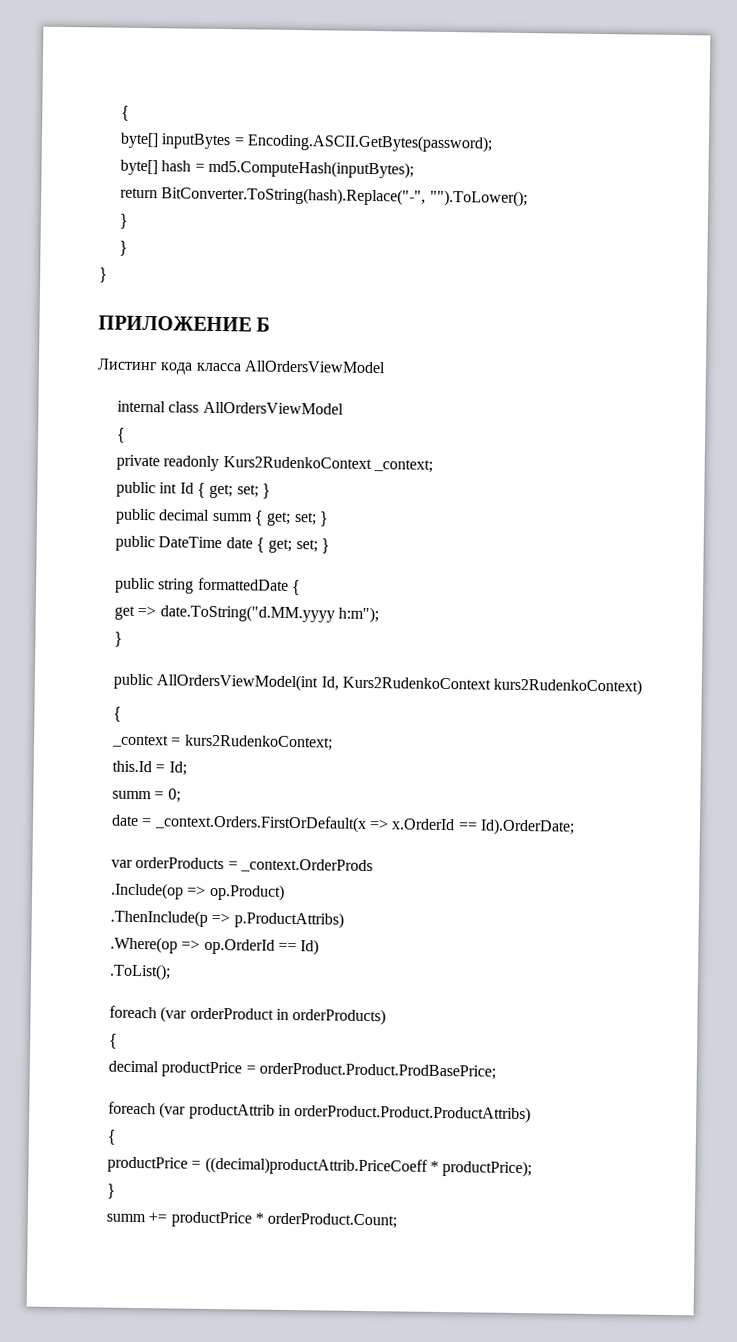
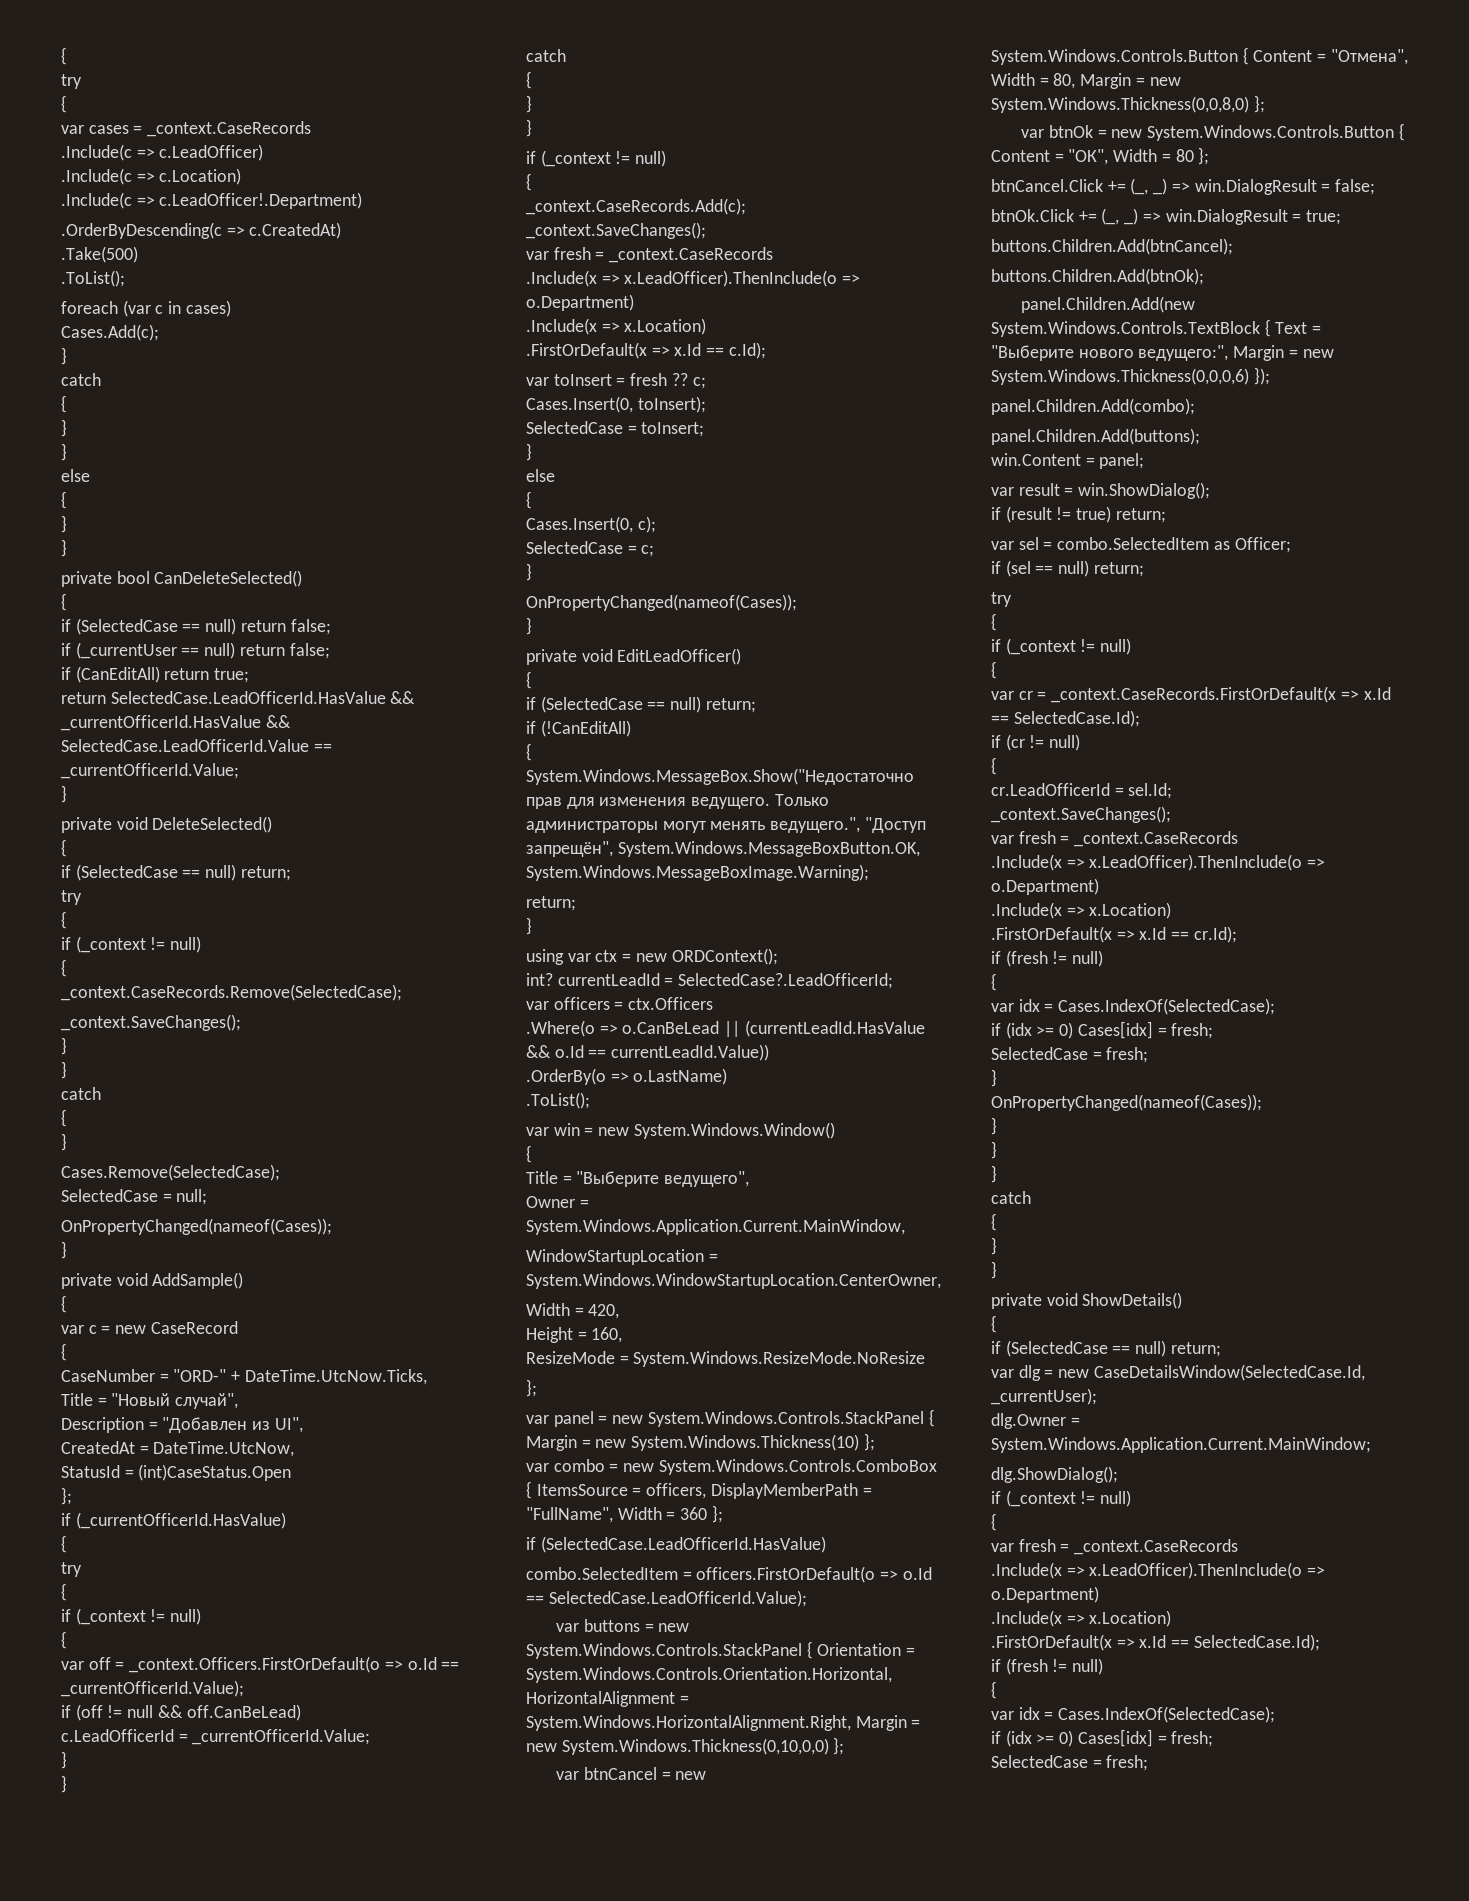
[121,105,131,121] [120,132,494,153] [120,159,415,179] [120,186,528,208] [119,213,129,229] [119,240,129,256] [99,267,108,283] [98,315,271,332] [97,358,386,375] [117,400,344,415] [116,427,127,443] [116,454,434,473] [116,481,271,499] [115,508,329,527] [115,535,330,554] [115,577,302,596] [114,604,380,624] [114,631,124,647] [113,673,643,696] [113,706,123,722] [111,734,333,751] [112,760,187,776] [112,788,181,803] [111,814,575,836] [111,856,374,874] [110,882,285,901] [110,909,344,929] [110,936,320,956] [109,963,172,981] [109,1005,387,1026] [109,1033,119,1049] [108,1060,497,1080] [108,1101,532,1124] [107,1129,117,1145] [107,1156,533,1178] [107,1183,117,1199] [106,1211,398,1229] { // byte[] inputBytes = Encoding.ASCII.GetBytes(password); // byte[] hash = md5.ComputeHash(inputBytes); // return BitConverter.ToString(hash).Replace("-", "").ToLower(); // } // } // } // ПРИЛОЖЕНИЕ Б // Листинг кода класса AllOrdersViewModel // internal class AllOrdersViewModel // { // private readonly Kurs2RudenkoContext _context; // public int Id { get; set; } // public decimal summ { get; set; } // public DateTime date { get; set; } // public string formattedDate { // get => date.ToString("d.MM.yyyy h:m"); // } // public AllOrdersViewModel(int Id, Kurs2RudenkoContext kurs2RudenkoContext) // { // _context = kurs2RudenkoContext; // this.Id = Id; // summ = 0; // date = _context.Orders.FirstOrDefault(x => x.OrderId == Id).OrderDate; // var orderProducts = _context.OrderProds // .Include(op => op.Product) // .ThenInclude(p => p.ProductAttribs) // .Where(op => op.OrderId == Id) // .ToList(); // foreach (var orderProduct in orderProducts) // { // decimal productPrice = orderProduct.Product.ProdBasePrice; // foreach (var productAttrib in orderProduct.Product.ProductAttribs) // { // productPrice = ((decimal)productAttrib.PriceCoeff * productPrice); // } // summ += productPrice * orderProduct.Count; -> [61,47,67,65] [61,74,82,89] [61,95,67,113] [61,121,312,137] [61,144,264,161] [61,168,242,185] [61,192,363,209] [61,222,342,239] [61,246,138,263] [61,270,125,287] [61,300,231,317] [61,324,159,341] [61,347,67,365] [61,373,101,386] [61,395,67,413] [61,419,67,437] [61,443,67,461] [61,469,90,482] [61,491,67,509] [61,515,67,533] [61,539,67,557] [61,570,303,587] [61,593,67,611] [61,618,331,635] [61,642,330,659] [61,666,250,683] [61,691,416,704] [61,715,291,731] [61,739,332,752] [61,763,239,779] [61,785,67,803] [61,816,273,833] [61,839,67,857] [61,864,291,881] [61,890,82,905] [61,911,67,929] [61,936,202,953] [61,959,67,977] [61,984,402,1001] [61,1014,241,1031] [61,1037,67,1055] [61,1061,67,1079] [61,1087,101,1100] [61,1109,67,1127] [61,1133,67,1151] [61,1164,280,1181] [61,1189,208,1205] [61,1218,332,1235] [61,1241,67,1259] [61,1272,244,1289] [61,1295,67,1313] [61,1321,238,1334] [61,1343,67,1361] [61,1369,427,1385] [61,1393,239,1409] [61,1417,303,1433] [61,1441,295,1457] [61,1464,292,1481] [61,1487,72,1505] [61,1512,286,1529] [61,1535,67,1553] [61,1562,82,1577] [61,1583,67,1601] [61,1608,202,1625] [61,1631,67,1649] [61,1656,460,1673] [61,1680,244,1697] [61,1704,301,1721] [61,1729,371,1745] [61,1751,67,1769] [61,1775,67,1793] [526,49,566,62] [526,71,532,89] [526,95,532,113] [526,119,532,137] [526,150,667,167] [526,173,532,191] [526,198,746,215] [526,222,706,239] [526,247,774,263] [526,270,861,287] [526,294,634,311] [526,318,707,335] [526,342,766,359] [526,373,706,389] [526,396,706,413] [526,421,705,437] [526,443,532,461] [526,469,555,482] [526,491,532,509] [526,516,656,533] [526,541,655,557] [526,563,532,581] [526,594,797,611] [526,617,532,635] [526,648,742,665] [526,671,532,689] [526,696,756,713] [526,720,631,737] [526,743,532,761] [526,768,914,785] [526,794,829,809] [526,817,926,833] [526,841,920,857] [526,864,869,881] [526,896,576,911] [526,917,532,935] [526,948,778,965] [526,973,894,989] [526,997,714,1010] [526,1020,925,1037] [526,1044,770,1061] [526,1068,728,1085] [526,1092,590,1109] [526,1122,835,1139] [526,1145,532,1163] [526,1171,750,1187] [526,1196,589,1208] [526,1219,905,1235] [526,1249,718,1265] [526,1273,941,1289] [526,1303,620,1319] [526,1327,623,1343] [526,1351,926,1367] [526,1379,537,1397] [526,1409,935,1427] [526,1433,875,1451] [526,1459,937,1475] [526,1481,872,1499] [526,1505,723,1523] [526,1536,826,1553] [526,1566,932,1583] [526,1590,807,1607] [556,1619,690,1632] [526,1641,916,1659] [526,1667,892,1683] [526,1691,689,1707] [526,1715,921,1731] [526,1737,845,1755] [556,1767,707,1780] [991,47,1408,65] [991,73,1181,89] [991,95,1265,113] [1021,123,1405,141] [991,147,1210,165] [991,178,1376,195] [991,208,1342,225] [991,238,1233,255] [991,268,1204,285] [1021,296,1196,313] [991,319,1322,337] [991,345,1334,361] [991,367,1270,385] [991,398,1195,415] [991,428,1200,445] [991,453,1145,469] [991,482,1211,499] [991,506,1166,523] [991,537,1291,553] [991,560,1144,577] [991,592,1012,607] [991,613,997,631] [991,638,1132,655] [991,661,997,679] [991,686,1391,703] [991,710,1140,727] [991,734,1081,751] [991,757,997,775] [991,783,1173,799] [991,806,1171,823] [991,831,1239,847] [991,854,1326,871] [991,878,1099,895] [991,902,1172,919] [991,926,1237,943] [991,950,1104,967] [991,973,997,991] [991,998,1276,1015] [991,1021,1214,1039] [991,1047,1149,1063] [991,1069,997,1087] [991,1094,1262,1111] [991,1117,997,1135] [991,1141,997,1159] [991,1165,997,1183] [991,1191,1031,1204] [991,1213,997,1231] [991,1237,997,1255] [991,1261,997,1279] [991,1292,1183,1309] [991,1315,997,1333] [991,1340,1221,1357] [991,1364,1365,1381] [991,1388,1097,1405] [991,1413,1080,1429] [991,1437,1371,1453] [991,1466,1118,1483] [991,1490,1132,1507] [991,1513,997,1531] [991,1539,1239,1555] [991,1562,1326,1579] [991,1586,1099,1603] [991,1610,1172,1627] [991,1634,1320,1651] [991,1658,1104,1675] [991,1681,997,1699] [991,1706,1276,1723] [991,1729,1214,1747] [991,1755,1149,1771] { // try // { // var cases = _context.CaseRecords // .Include(c => c.LeadOfficer) // .Include(c => c.Location) // .Include(c => c.LeadOfficer!.Department) // .OrderByDescending(c => c.CreatedAt) // .Take(500) // .ToList(); // foreach (var c in cases) // Cases.Add(c); // } // catch // { // } // } // else // { // } // } // private bool CanDeleteSelected() // { // if (SelectedCase == null) return false; // if (_currentUser == null) return false; // if (CanEditAll) return true; // return SelectedCase.LeadOfficerId.HasValue && _currentOfficerId.HasValue && SelectedCase.LeadOfficerId.Value == _currentOfficerId.Value; // } // private void DeleteSelected() // { // if (SelectedCase == null) return; // try // { // if (_context != null) // { // _context.CaseRecords.Remove(SelectedCase); // _context.SaveChanges(); // } // } // catch // { // } // Cases.Remove(SelectedCase); // SelectedCase = null; // OnPropertyChanged(nameof(Cases)); // } // private void AddSample() // { // var c = new CaseRecord // { // CaseNumber = "ORD-" + DateTime.UtcNow.Ticks, // Title = "Новый случай", // Description = "Добавлен из UI", // CreatedAt = DateTime.UtcNow, // StatusId = (int)CaseStatus.Open // }; // if (_currentOfficerId.HasValue) // { // try // { // if (_context != null) // { // var off = _context.Officers.FirstOrDefault(o => o.Id == _currentOfficerId.Value); // if (off != null && off.CanBeLead) // c.LeadOfficerId = _currentOfficerId.Value; // } // } // catch // { // } // } // if (_context != null) // { // _context.CaseRecords.Add(c); // _context.SaveChanges(); // var fresh = _context.CaseRecords // .Include(x => x.LeadOfficer).ThenInclude(o => o.Department) // .Include(x => x.Location) // .FirstOrDefault(x => x.Id == c.Id); // var toInsert = fresh ?? c; // Cases.Insert(0, toInsert); // SelectedCase = toInsert; // } // else // { // Cases.Insert(0, c); // SelectedCase = c; // } // OnPropertyChanged(nameof(Cases)); // } // private void EditLeadOfficer() // { // if (SelectedCase == null) return; // if (!CanEditAll) // { // System.Windows.MessageBox.Show("Недостаточно прав для изменения ведущего. Только администраторы могут менять ведущего.", "Доступ запрещён", System.Windows.MessageBoxButton.OK, System.Windows.MessageBoxImage.Warning); // return; // } // using var ctx = new ORDContext(); // int? currentLeadId = SelectedCase?.LeadOfficerId; // var officers = ctx.Officers // .Where(o => o.CanBeLead || (currentLeadId.HasValue && o.Id == currentLeadId.Value)) // .OrderBy(o => o.LastName) // .ToList(); // var win = new System.Windows.Window() // { // Title = "Выберите ведущего", // Owner = System.Windows.Application.Current.MainWindow, // WindowStartupLocation = System.Windows.WindowStartupLocation.CenterOwner, // Width = 420, // Height = 160, // ResizeMode = System.Windows.ResizeMode.NoResize // }; // var panel = new System.Windows.Controls.StackPanel { Margin = new System.Windows.Thickness(10) }; // var combo = new System.Windows.Controls.ComboBox { ItemsSource = officers, DisplayMemberPath = "FullName", Width = 360 }; // if (SelectedCase.LeadOfficerId.HasValue) // combo.SelectedItem = officers.FirstOrDefault(o => o.Id == SelectedCase.LeadOfficerId.Value); // var buttons = new System.Windows.Controls.StackPanel { Orientation = System.Windows.Controls.Orientation.Horizontal, HorizontalAlignment = System.Windows.HorizontalAlignment.Right, Margin = new System.Windows.Thickness(0,10,0,0) }; // var btnCancel = new System.Windows.Controls.Button { Content = "Отмена", Width = 80, Margin = new System.Windows.Thickness(0,0,8,0) }; // var btnOk = new System.Windows.Controls.Button { Content = "ОК", Width = 80 }; // btnCancel.Click += (_, _) => win.DialogResult = false; // btnOk.Click += (_, _) => win.DialogResult = true; // buttons.Children.Add(btnCancel); // buttons.Children.Add(btnOk); // panel.Children.Add(new System.Windows.Controls.TextBlock { Text = "Выберите нового ведущего:", Margin = new System.Windows.Thickness(0,0,0,6) }); // panel.Children.Add(combo); // panel.Children.Add(buttons); // win.Content = panel; // var result = win.ShowDialog(); // if (result != true) return; // var sel = combo.SelectedItem as Officer; // if (sel == null) return; // try // { // if (_context != null) // { // var cr = _context.CaseRecords.FirstOrDefault(x => x.Id == SelectedCase.Id); // if (cr != null) // { // cr.LeadOfficerId = sel.Id; // _context.SaveChanges(); // var fresh = _context.CaseRecords // .Include(x => x.LeadOfficer).ThenInclude(o => o.Department) // .Include(x => x.Location) // .FirstOrDefault(x => x.Id == cr.Id); // if (fresh != null) // { // var idx = Cases.IndexOf(SelectedCase); // if (idx >= 0) Cases[idx] = fresh; // SelectedCase = fresh; // } // OnPropertyChanged(nameof(Cases)); // } // } // } // catch // { // } // } // private void ShowDetails() // { // if (SelectedCase == null) return; // var dlg = new CaseDetailsWindow(SelectedCase.Id, _currentUser); // dlg.Owner = System.Windows.Application.Current.MainWindow; // dlg.ShowDialog(); // if (_context != null) // { // var fresh = _context.CaseRecords // .Include(x => x.LeadOfficer).ThenInclude(o => o.Department) // .Include(x => x.Location) // .FirstOrDefault(x => x.Id == SelectedCase.Id); // if (fresh != null) // { // var idx = Cases.IndexOf(SelectedCase); // if (idx >= 0) Cases[idx] = fresh; // SelectedCase = fresh;

